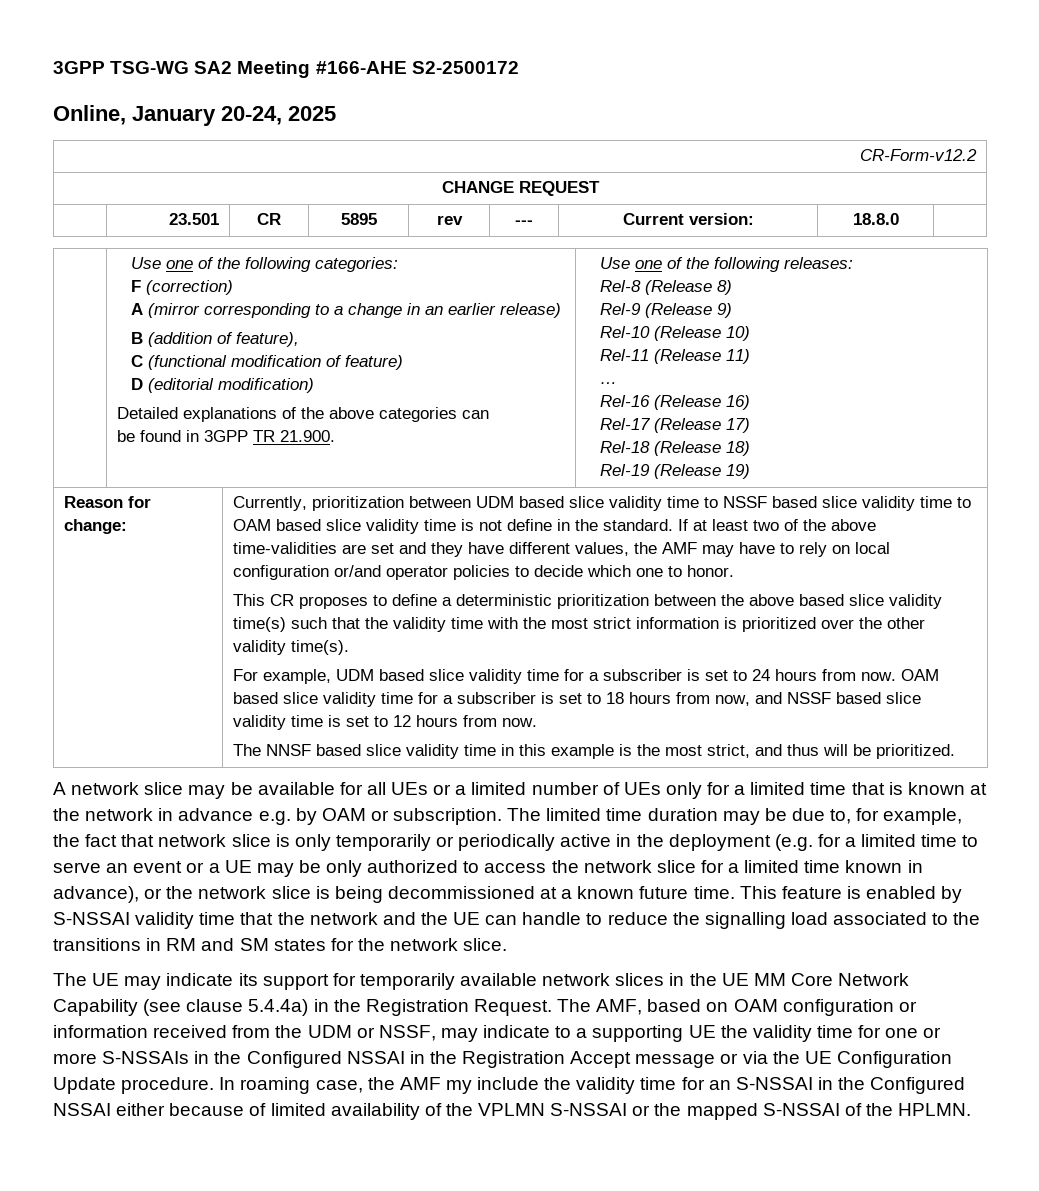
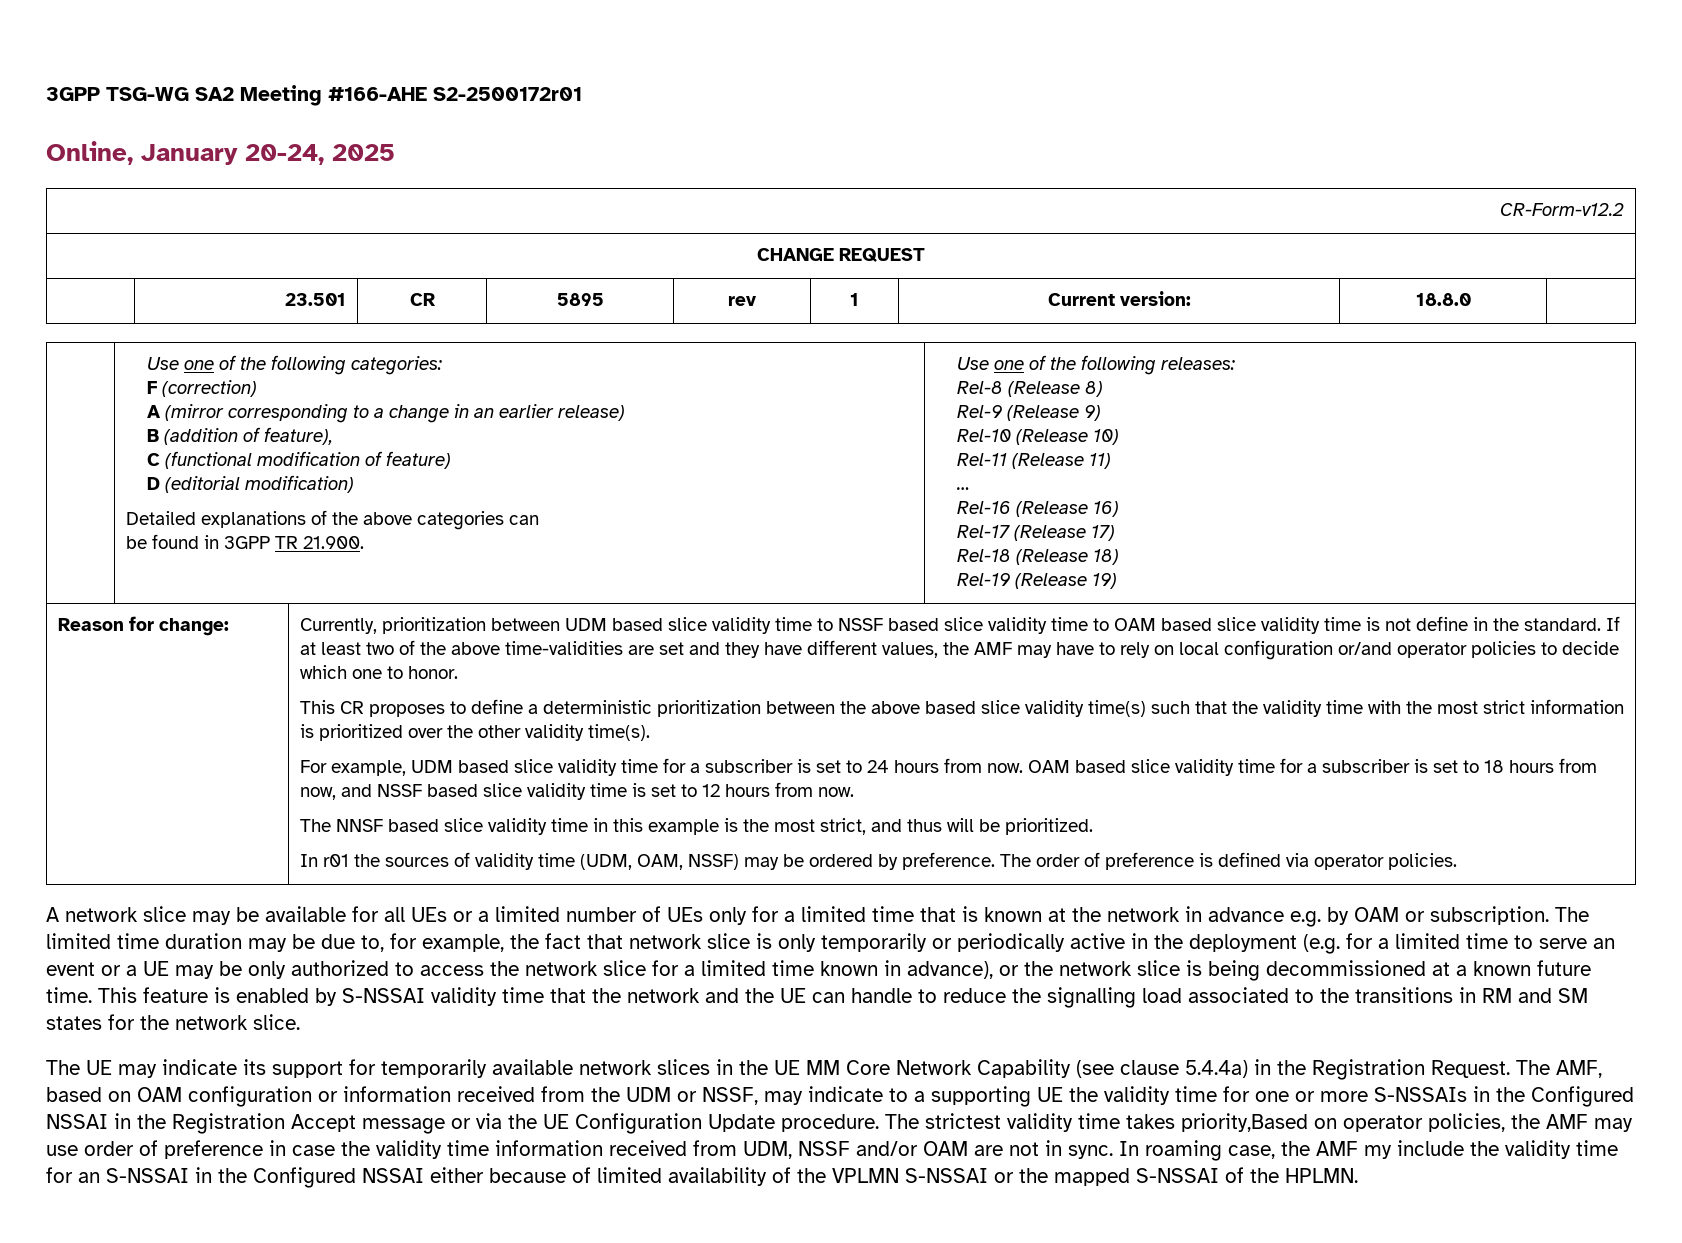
[411,61,519,74] S2-2500172 -> [433,87,582,101] S2-2500172r01
[515,220,533,225] --- -> [850,293,859,306] 1
(956, 751) none -> [299,852,1457,870] // In r01 the sources of validity time (UDM, OAM, NSSF) may be ordered by preference. The order of preference is defined via operator policies.
(215, 1085) none -> [885,1113,1633,1132] [46,1140,1113,1159] The strictest validity time takes priority,Based on operator policies, the AMF may use order of preference in case the validity time information received from UDM, NSSF and/or OAM are not in sync.

